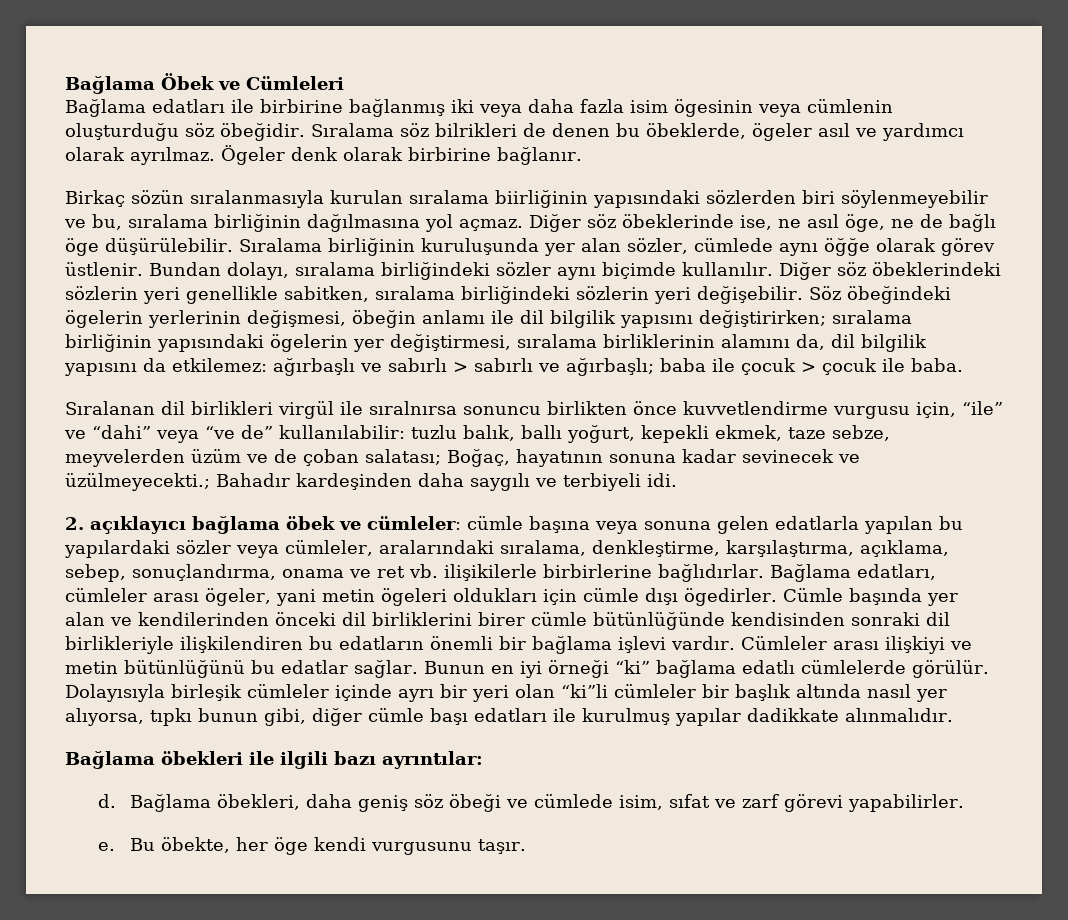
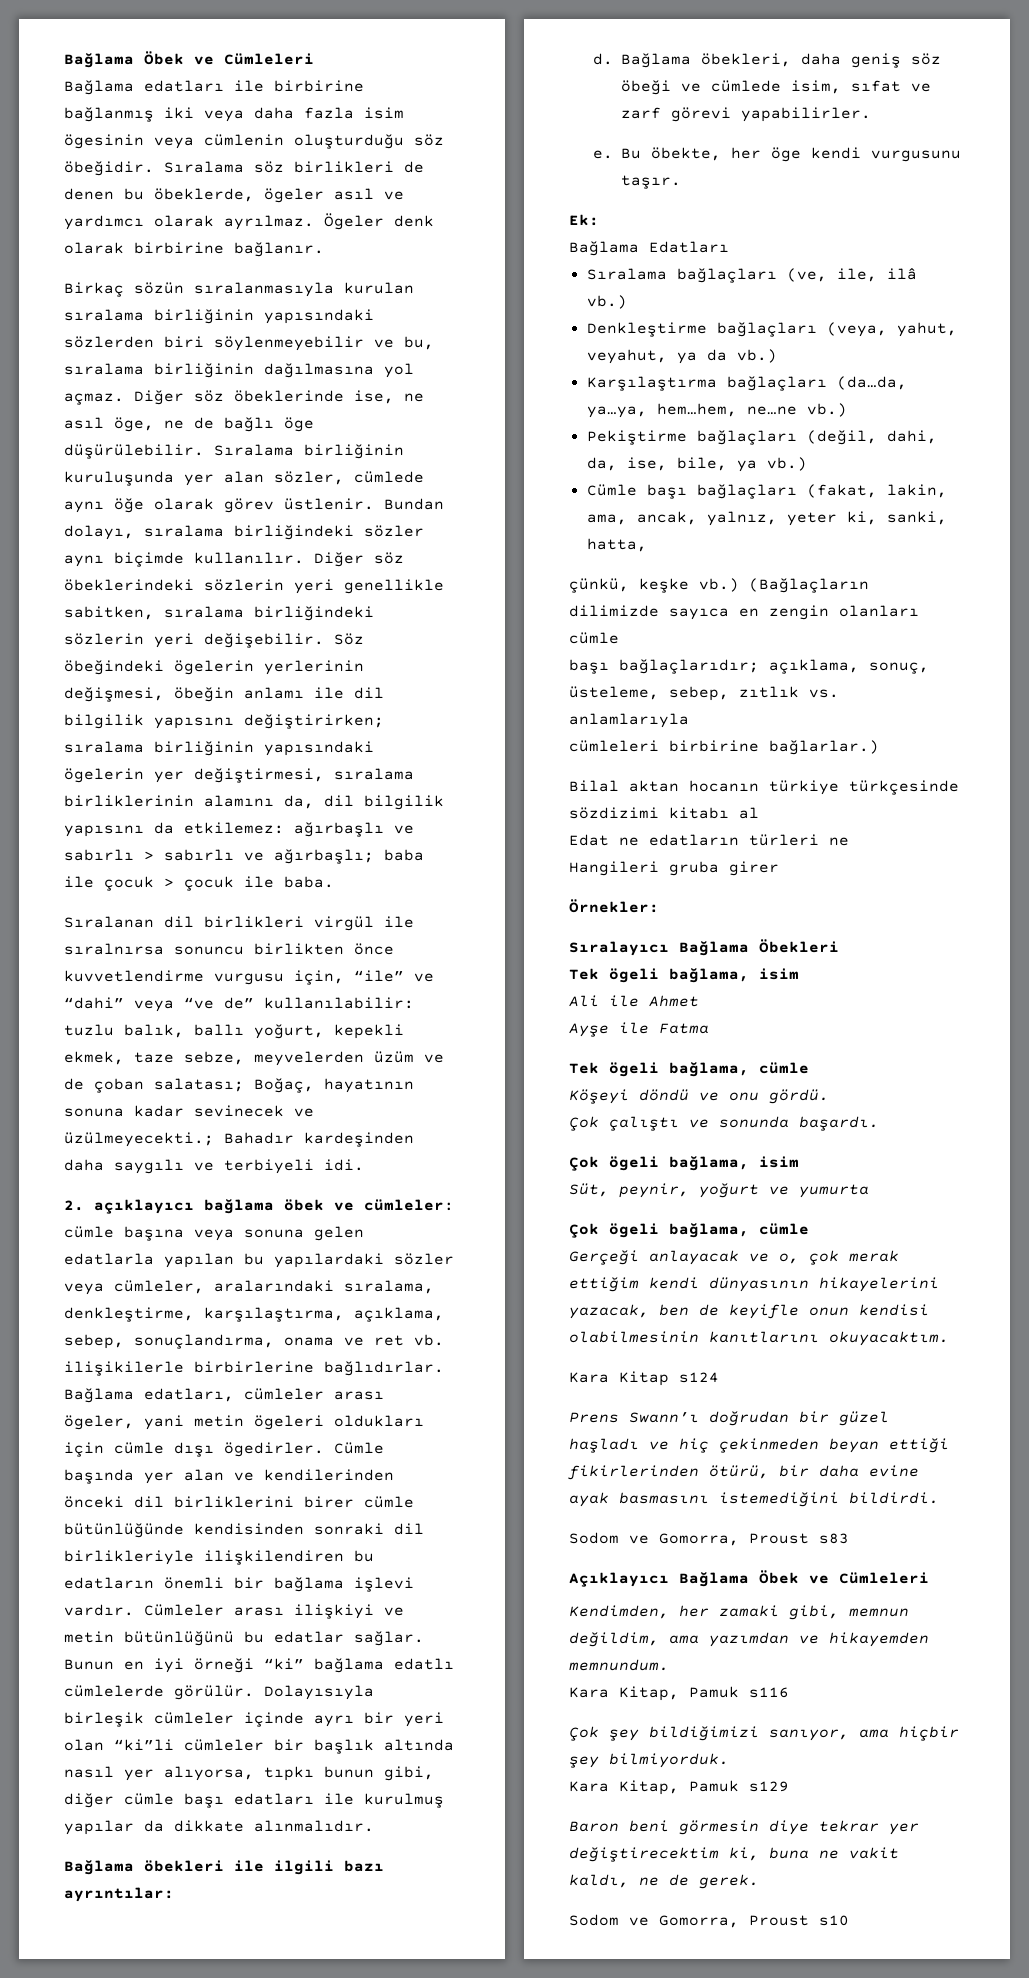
[434,123,517,137] bilrikleri -> [294,161,394,173] birlikleri
[495,190,588,208] biirliğinin -> [154,309,254,324] birliğinin
[823,238,870,256] öğğe -> [114,498,144,513] öğe
[747,708,839,722] dadikkate -> [144,1820,244,1832] da dikkate
(527, 846) none -> [569,214,599,226] [569,241,729,256] [586,268,917,283] [586,295,627,309] [586,322,957,337] [586,349,777,364] [586,376,907,391] [586,403,847,418] [586,430,937,445] [586,457,807,472] [586,484,947,499] [586,511,947,526] [586,538,647,552] [569,578,869,593] [569,605,919,620] [569,632,619,644] [569,659,929,674] [569,686,839,701] [569,713,689,728] [569,740,879,755] [569,780,959,795] [569,807,759,819] [569,834,849,846] [569,861,779,876] [569,899,659,913] [569,939,839,956] [569,968,799,983] [569,995,699,1007] [569,1022,709,1037] [569,1062,809,1077] [569,1089,829,1104] [569,1116,879,1131] [569,1156,799,1171] [569,1183,869,1198] [569,1223,809,1238] [569,1250,899,1265] [569,1277,939,1292] [569,1304,929,1319] [569,1331,949,1346] [569,1371,719,1386] [569,1411,889,1426] [569,1438,949,1453] [568,1465,919,1480] [569,1492,939,1507] [569,1532,849,1546] [569,1570,929,1587] [569,1605,909,1620] [569,1632,929,1647] [569,1659,669,1671] [569,1686,789,1701] [569,1726,959,1741] [569,1753,729,1768] [569,1780,789,1795] [569,1820,919,1835] [569,1847,899,1862] [569,1874,759,1889] [569,1914,849,1928] // Ek: // Bağlama Edatları // Sıralama bağlaçları (ve, ile, ilâ vb.) // Denkleştirme bağlaçları (veya, yahut, veyahut, ya da vb.) // Karşılaştırma bağlaçları (da…da, ya…ya, hem…hem, ne…ne vb.) // Pekiştirme bağlaçları (değil, dahi, da, ise, bile, ya vb.) // Cümle başı bağlaçları (fakat, lakin, ama, ancak, yalnız, yeter ki, sanki, hatta, // çünkü, keşke vb.) (Bağlaçların dilimizde sayıca en zengin olanları cümle // başı bağlaçlarıdır; açıklama, sonuç, üsteleme, sebep, zıtlık vs. anlamlarıyla // cümleleri birbirine bağlarlar.) // Bilal aktan hocanın türkiye türkçesinde sözdizimi kitabı al // Edat ne edatların türleri ne // Hangileri gruba girer // Örnekler: // Sıralayıcı Bağlama Öbekleri // Tek ögeli bağlama, isim // Ali ile Ahmet // Ayşe ile Fatma // Tek ögeli bağlama, cümle // Köşeyi döndü ve onu gördü. // Çok çalıştı ve sonunda başardı. // Çok ögeli bağlama, isim // Süt, peynir, yoğurt ve yumurta // Çok ögeli bağlama, cümle // Gerçeği anlayacak ve o, çok merak ettiğim kendi dünyasının hikayelerini yazacak, ben de keyifle onun kendisi olabilmesinin kanıtlarını okuyacaktım. // Kara Kitap s124 // Prens Swann’ı doğrudan bir güzel haşladı ve hiç çekinmeden beyan ettiği fikirlerinden ötürü, bir daha evine ayak basmasını istemediğini bildirdi. // Sodom ve Gomorra, Proust s83 // Açıklayıcı Bağlama Öbek ve Cümleleri // Kendimden, her zamaki gibi, memnun değildim, ama yazımdan ve hikayemden memnundum. // Kara Kitap, Pamuk s116 // Çok şey bildiğimizi sanıyor, ama hiçbir şey bilmiyorduk. // Kara Kitap, Pamuk s129 // Baron beni görmesin diye tekrar yer değiştirecektim ki, buna ne vakit kaldı, ne de gerek. // Sodom ve Gomorra, Proust s10

